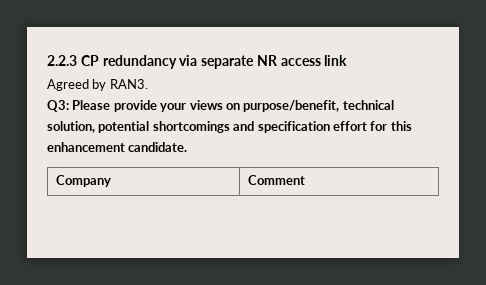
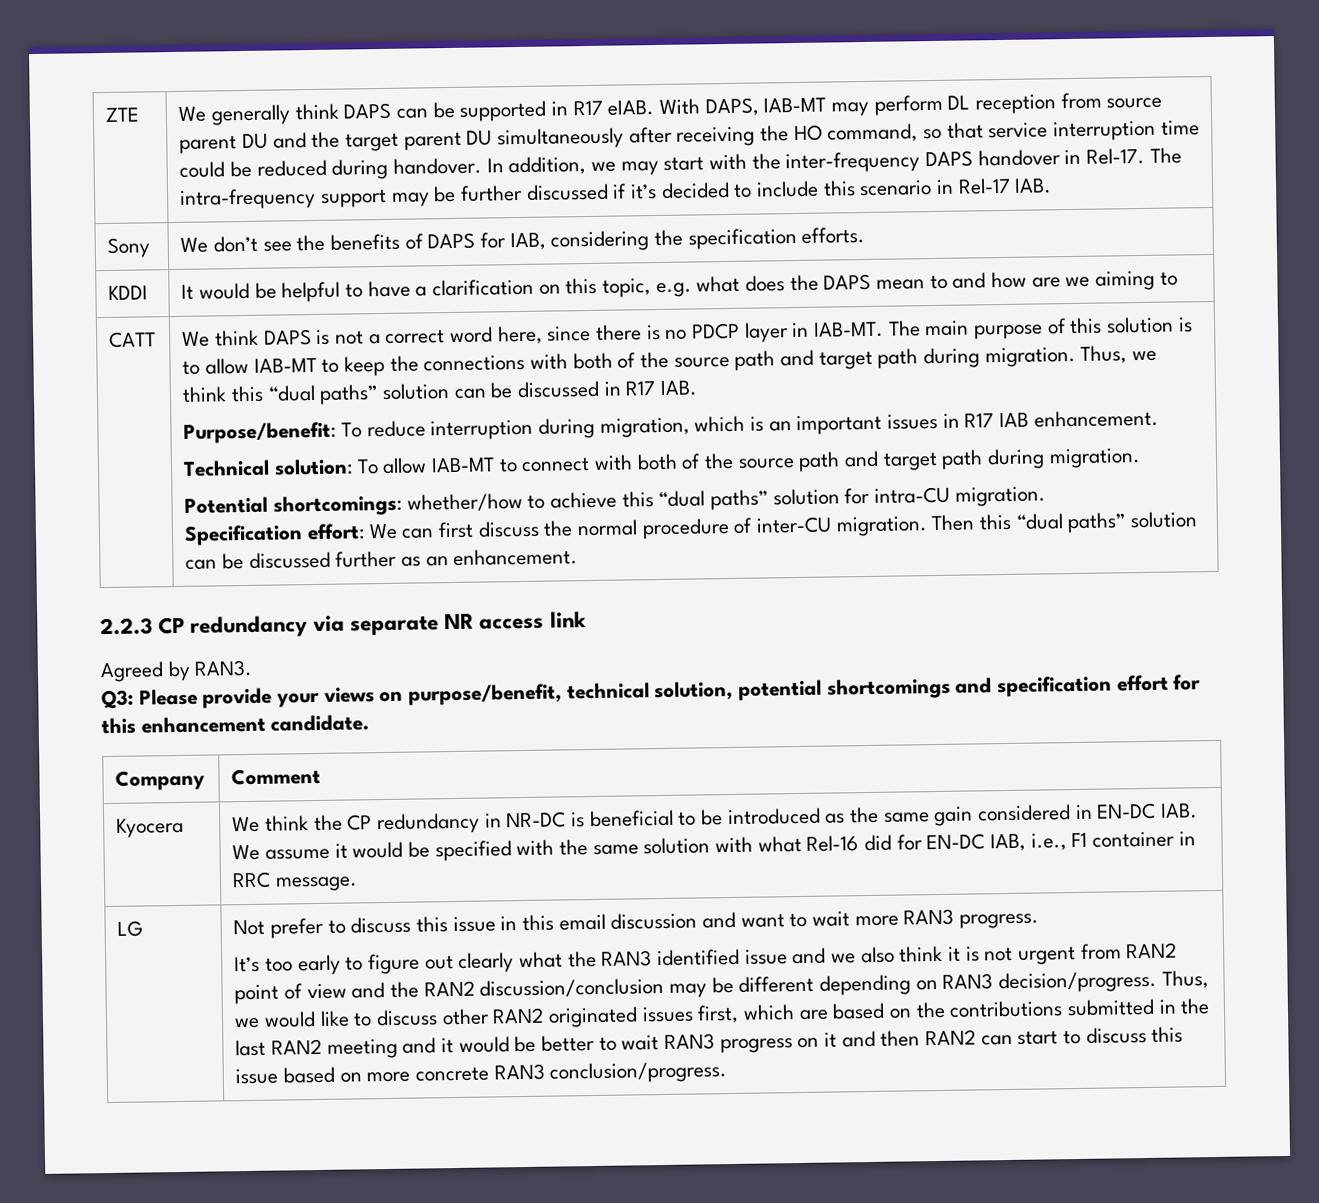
(47, 60) none -> [105,107,140,122] [178,92,1163,126] [179,120,1200,154] [179,147,1182,180] [179,177,1053,210] [107,237,151,258] [180,226,866,253] [108,285,149,300] [181,270,1178,303] [109,331,157,348] [182,316,1193,347] [182,345,1157,377] [182,380,698,405] [183,409,1159,444] [183,448,1141,477] [184,486,1046,517] [184,511,1197,546] [185,548,579,570] ZTE | We generally think DAPS can be supported in R17 eIAB. With DAPS, IAB-MT may perform DL reception from source parent DU and the target parent DU simultaneously after receiving the HO command, so that service interruption time could be reduced during handover. In addition, we may start with the inter-frequency DAPS handover in Rel-17. The intra-frequency support may be further discussed if it’s decided to include this scenario in Rel-17 IAB. // Sony | We don’t see the benefits of DAPS for IAB, considering the specification efforts. // KDDI | It would be helpful to have a clarification on this topic, e.g. what does the DAPS mean to and how are we aiming to // CATT | We think DAPS is not a correct word here, since there is no PDCP layer in IAB-MT. The main purpose of this solution is to allow IAB-MT to keep the connections with both of the source path and target path during migration. Thus, we think this “dual paths” solution can be discussed in R17 IAB. // Purpose/benefit: To reduce interruption during migration, which is an important issues in R17 IAB enhancement. // Technical solution: To allow IAB-MT to connect with both of the source path and target path during migration. // Potential shortcomings: whether/how to achieve this “dual paths” solution for intra-CU migration. // Specification effort: We can first discuss the normal procedure of inter-CU migration. Then this “dual paths” solution can be discussed further as an enhancement. //
(305, 180) none -> [116,817,185,838] [232,802,1198,835] [232,831,1196,862] [232,871,358,892] [117,920,144,937] [233,908,1039,939] [234,942,1178,976] [234,970,1209,1005] [234,998,1211,1029] [235,1026,1184,1059] [235,1061,728,1085] // Kyocera | We think the CP redundancy in NR-DC is beneficial to be introduced as the same gain considered in EN-DC IAB. We assume it would be specified with the same solution with what Rel-16 did for EN-DC IAB, i.e., F1 container in RRC message. // LG | Not prefer to discuss this issue in this email discussion and want to wait more RAN3 progress. // It’s too early to figure out clearly what the RAN3 identified issue and we also think it is not urgent from RAN2 point of view and the RAN2 discussion/conclusion may be different depending on RAN3 decision/progress. Thus, we would like to discuss other RAN2 originated issues first, which are based on the contributions submitted in the last RAN2 meeting and it would be better to wait RAN3 progress on it and then RAN2 can start to discuss this issue based on more concrete RAN3 conclusion/progress.

